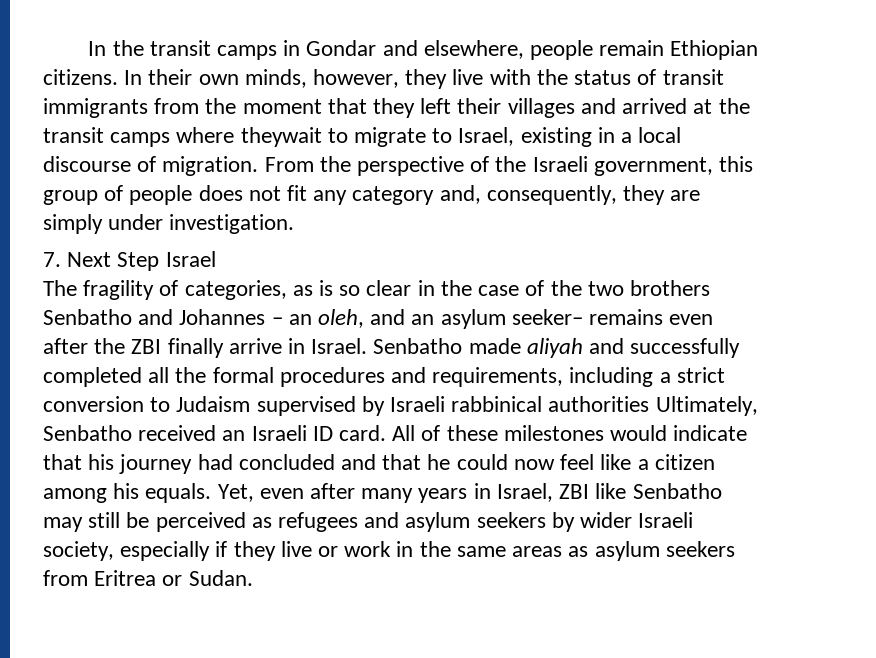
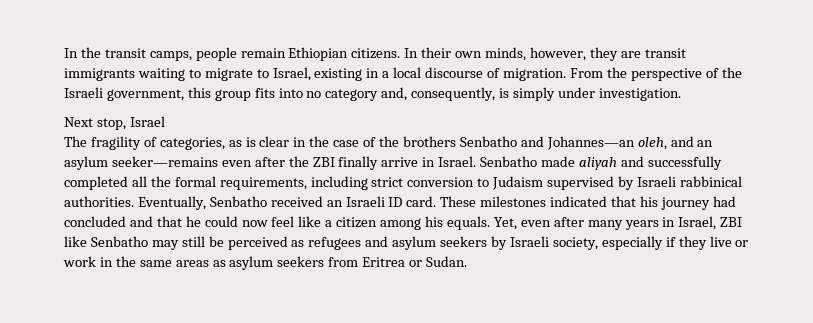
[216,40,524,60] camps in Gondar and elsewhere, -> [149,51,192,61] camps,
[452,69,724,85] [43,98,750,118] [43,127,322,147] live with the status of transit immigrants from the moment that they left their villages and arrived at the transit camps where theywait -> [620,48,686,58] [64,68,185,81] are transit immigrants waiting
[104,185,348,205] of people does not fit any -> [254,88,322,98] fits into no
[623,185,701,205] they are -> [499,88,510,98] is
[43,252,160,271] 7. Next Step -> [64,117,126,130] Next stop,
[339,285,361,296] so -> (256, 142) none
[587,281,624,296] two -> (400, 141) none
[179,309,312,325] Johannes – an -> [546,136,635,150] Johannes—an
[511,309,664,325] seeker– remains -> [111,156,218,167] seeker—remains
[279,367,427,387] procedures and -> (216, 181) none
[659,372,671,383] a -> (368, 183) none
[548,396,758,416] authorities Ultimately, -> [64,196,206,210] authorities. Eventually,
[392,425,748,441] All of these milestones would indicate -> [440,196,608,207] These milestones indicated
[580,512,633,528] wider -> (508, 243) none

